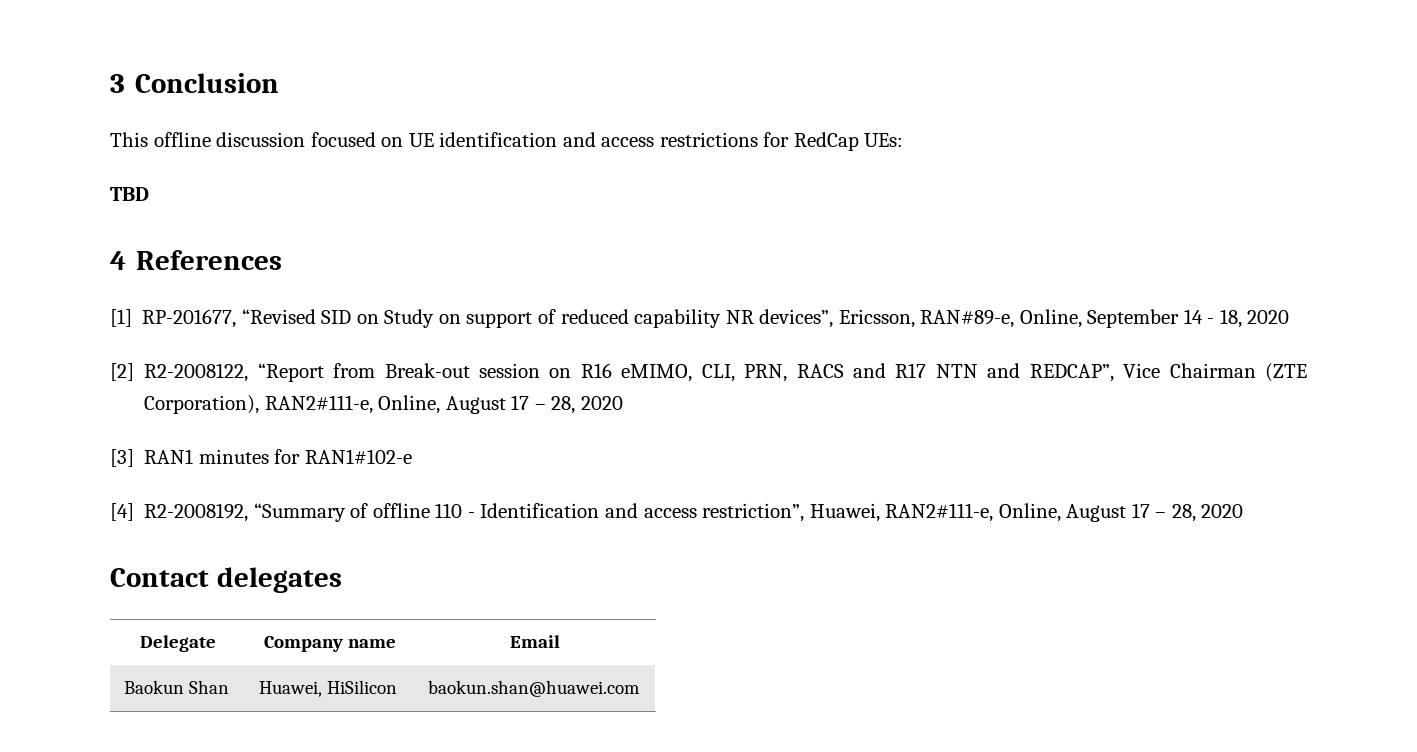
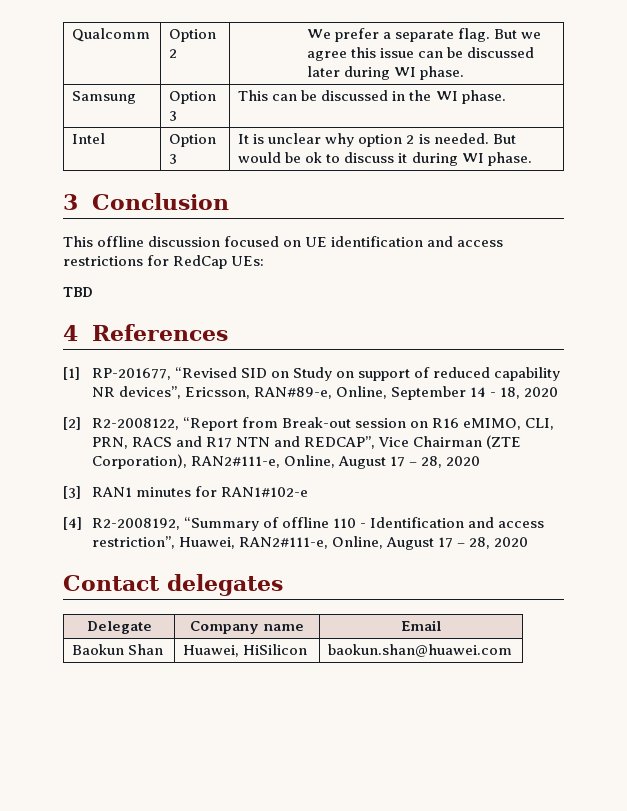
(110, 83) none -> [72,28,151,42] [169,29,217,42] [169,49,178,58] [307,28,542,42] [307,47,535,61] [307,66,465,80] [72,91,137,104] [169,91,217,104] [169,111,178,121] [238,90,506,104] [72,133,106,144] [169,134,217,147] [169,154,178,164] [238,133,516,147] [238,152,532,166] Qualcomm | Option 2 | We prefer a separate flag. But we agree this issue can be discussed later during WI phase. // Samsung | Option 3 | This can be discussed in the WI phase. // Intel | Option 3 | It is unclear why option 2 is needed. But would be ok to discuss it during WI phase. //

